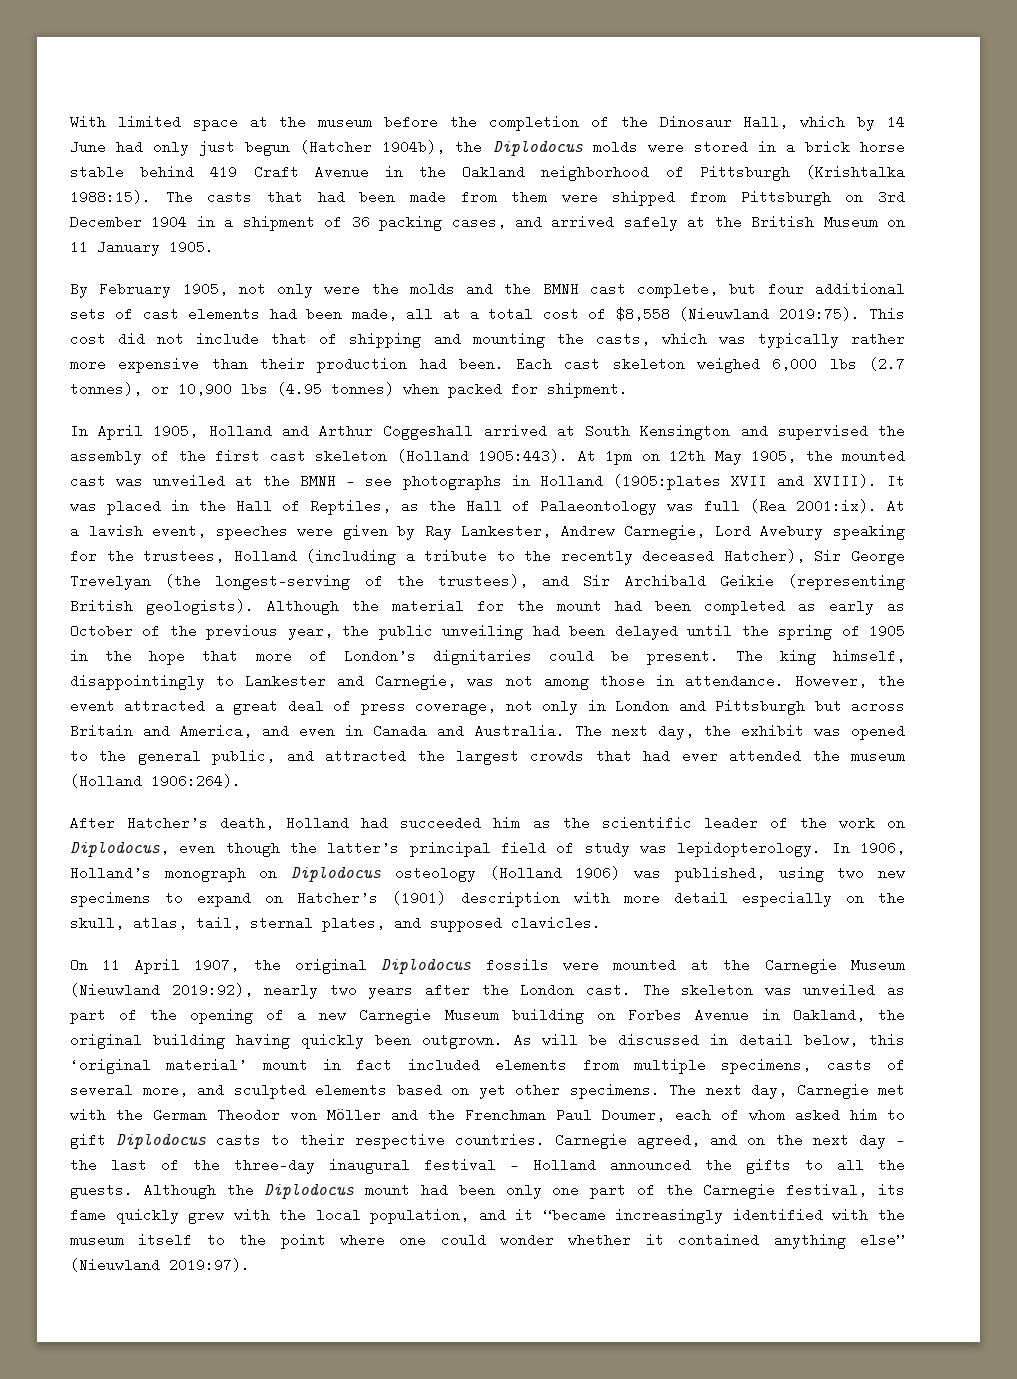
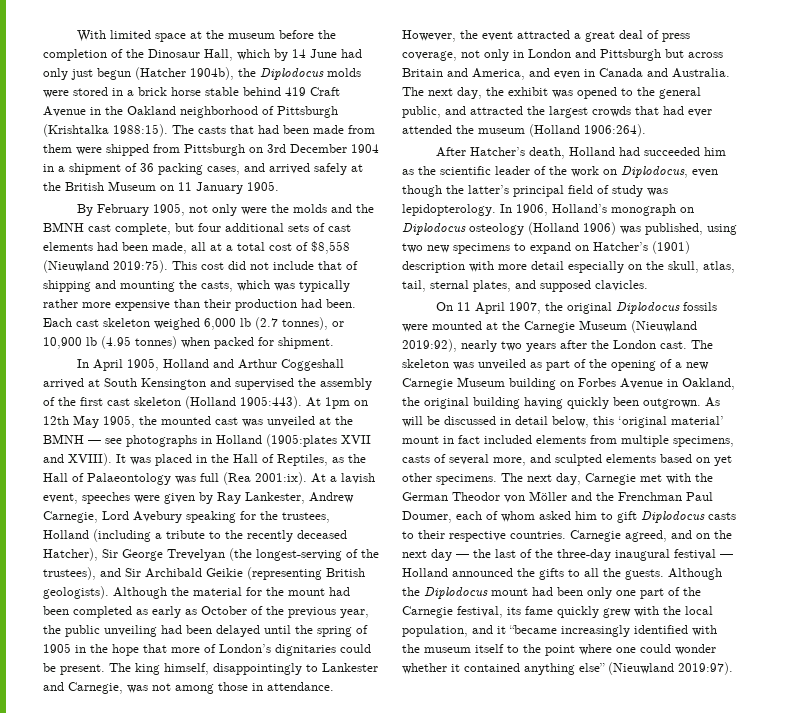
[829,357,857,371] lbs -> [240,318,251,327] lb
[241,382,268,396] lbs -> [86,337,97,346] lb

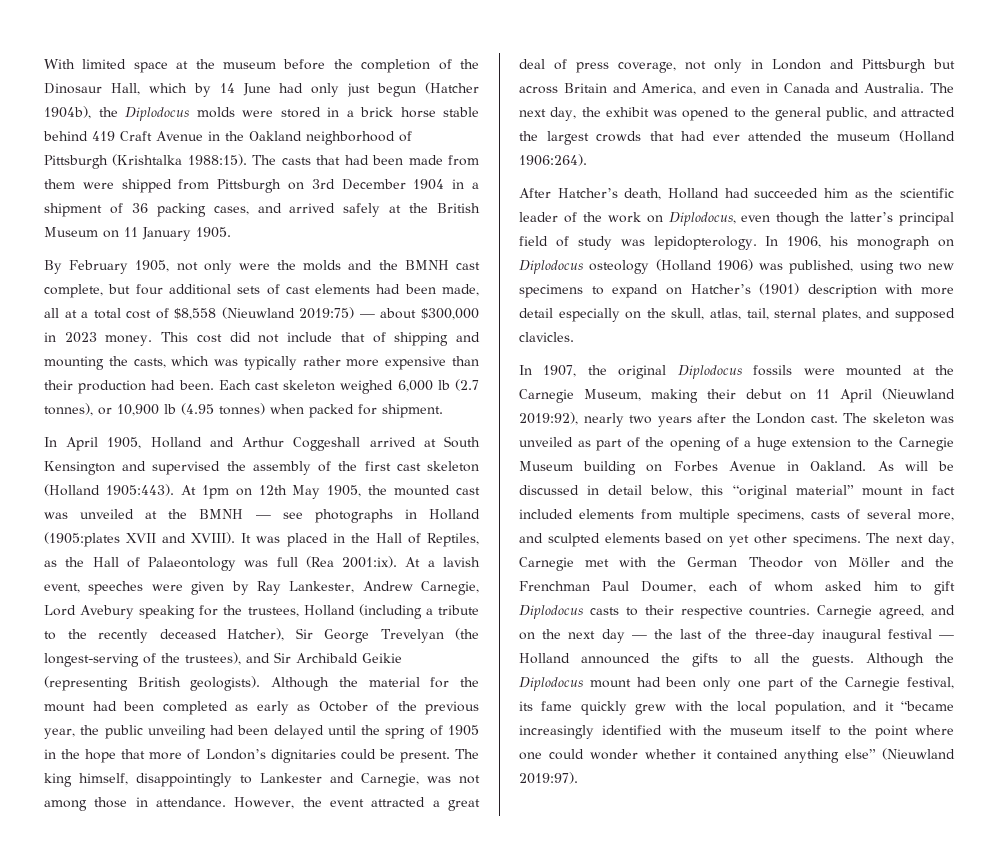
[113,260,168,273] 2019:75). -> [299,307,480,320] [44,332,153,346] 2019:75) — about $300,000 in 2023 money.
[552,204,607,213] Holland’s -> [830,236,849,246] his
[435,302,505,314] On 11 April -> [519,365,532,375] In
[579,320,627,330] Museum -> [583,389,873,403] Museum, making their debut on 11 April
[686,362,709,370] new -> [756,437,894,451] huge extension to the
[682,378,735,390] [402,397,701,409] Oakland, the original building having quickly been outgrown. -> [810,461,867,471] Oakland.
[618,416,724,428] ‘original material’ -> [732,485,854,499] “original material”

